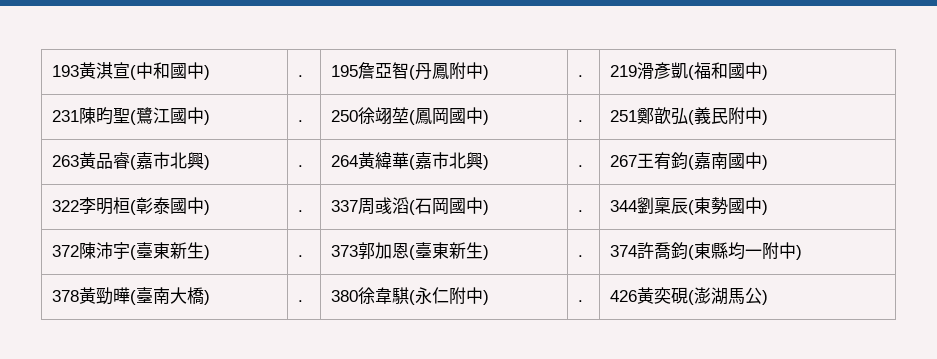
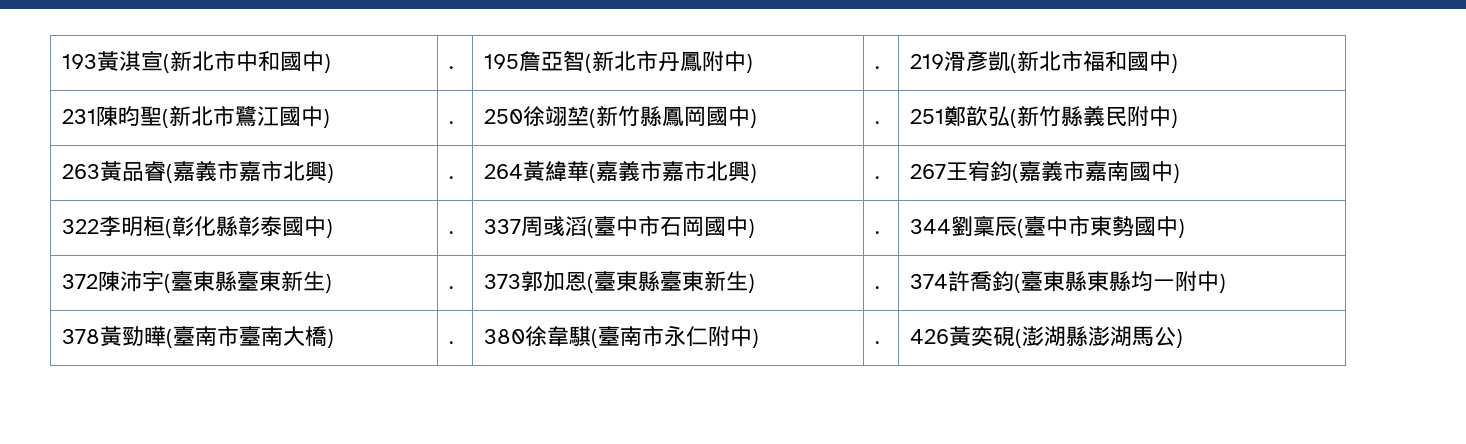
(137, 72) none -> [170,51,237,71] 新北市
(416, 72) none -> [592,51,659,71] 新北市
(695, 72) none -> [1017,51,1084,71] 新北市
(137, 117) none -> [169,106,236,126] 新北市
(416, 117) none -> [596,106,663,126] 新竹縣
(695, 117) none -> [1017,106,1084,126] 新竹縣
(154, 160) none -> [195,160,262,182] 義市嘉
(433, 160) none -> [618,160,685,182] 義市嘉
(712, 160) none -> [1041,160,1108,182] 義市嘉
(154, 205) none -> [194,216,261,237] 化縣彰
(416, 207) none -> [594,216,661,237] 臺中市
(695, 207) none -> [1024,216,1091,237] 臺中市
(171, 250) none -> [215,271,282,291] 縣臺東
(450, 250) none -> [638,271,705,291] 縣臺東
(695, 252) none -> [1021,271,1088,291] 臺東縣
(171, 295) none -> [217,326,284,346] 市臺南
(416, 297) none -> [598,326,665,346] 臺南市
(729, 296) none -> [1066,326,1133,347] 縣澎湖

